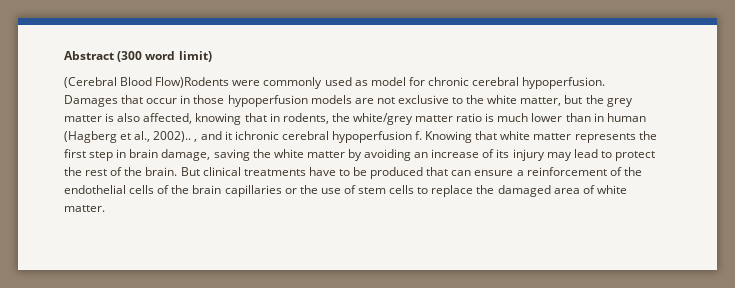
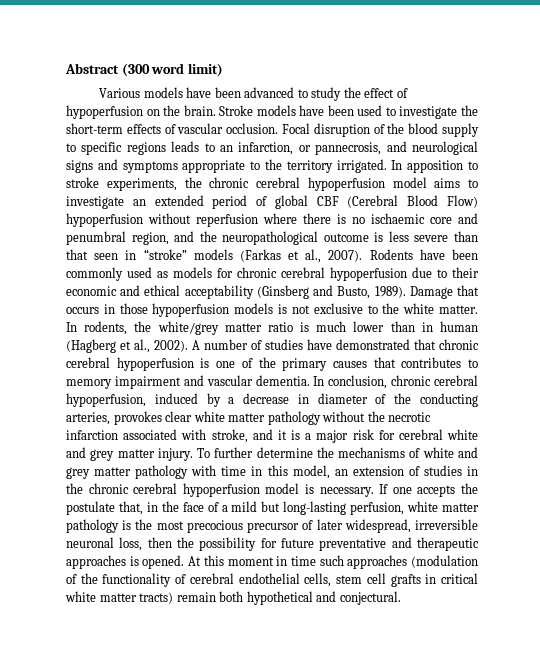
[64,77,261,88] (Cerebral Blood Flow)Rodents were -> [99,87,408,101] [66,105,479,119] [66,123,480,137] [66,141,478,155] [66,159,479,173] [66,177,478,191] [66,195,478,209] [66,213,478,227] [66,231,478,245] [66,249,479,263] Various models have been advanced to study the effect of hypoperfusion on the brain. Stroke models have been used to investigate the short-term effects of vascular occlusion. Focal disruption of the blood supply to specific regions leads to an infarction, or pannecrosis, and neurological signs and symptoms appropriate to the territory irrigated. In apposition to stroke experiments, the chronic cerebral hypoperfusion model aims to investigate an extended period of global CBF (Cerebral Blood Flow) hypoperfusion without reperfusion where there is no ischaemic core and penumbral region, and the neuropathological outcome is less severe than that seen in “stroke” models (Farkas et al., 2007). Rodents have been
[370,77,406,86] model -> [173,267,212,278] models
[522,77,606,89] [64,95,178,107] hypoperfusion. Damages that occur -> [330,267,479,281] [66,285,480,299] [66,307,99,314] hypoperfusion due to their economic and ethical acceptability (Ginsberg and Busto, 1989). Damage that occurs
[354,98,374,104] are -> [278,304,288,314] is
[520,95,633,107] [64,113,280,125] matter, but the grey matter is also affected, knowing that in -> [438,305,478,314] [66,322,77,332] matter. In
[153,131,657,143] [64,149,655,161] [64,167,642,179] [64,185,627,197] [64,205,105,212] 2002).. , and it ichronic cerebral hypoperfusion f. Knowing that white matter represents the first step in brain damage, saving the white matter by avoiding an increase of its injury may lead to protect the rest of the brain. But clinical treatments have to be produced that can ensure a reinforcement of the endothelial cells of the brain capillaries or the use of stem cells to replace the damaged area of white matter. -> [154,339,479,352] [66,357,478,371] [66,375,478,389] [66,393,478,407] [66,411,432,425] [66,429,478,443] [66,447,478,461] [66,465,478,479] [66,483,479,497] [66,501,480,515] [66,519,478,533] [66,537,479,551] [66,555,478,569] [66,573,479,587] [65,591,401,605] 2002). A number of studies have demonstrated that chronic cerebral hypoperfusion is one of the primary causes that contributes to memory impairment and vascular dementia. In conclusion, chronic cerebral hypoperfusion, induced by a decrease in diameter of the conducting arteries, provokes clear white matter pathology without the necrotic infarction associated with stroke, and it is a major risk for cerebral white and grey matter injury. To further determine the mechanisms of white and grey matter pathology with time in this model, an extension of studies in the chronic cerebral hypoperfusion model is necessary. If one accepts the postulate that, in the face of a mild but long-lasting perfusion, white matter pathology is the most precocious precursor of later widespread, irreversible neuronal loss, then the possibility for future preventative and therapeutic approaches is opened. At this moment in time such approaches (modulation of the functionality of cerebral endothelial cells, stem cell grafts in critical white matter tracts) remain both hypothetical and conjectural.

